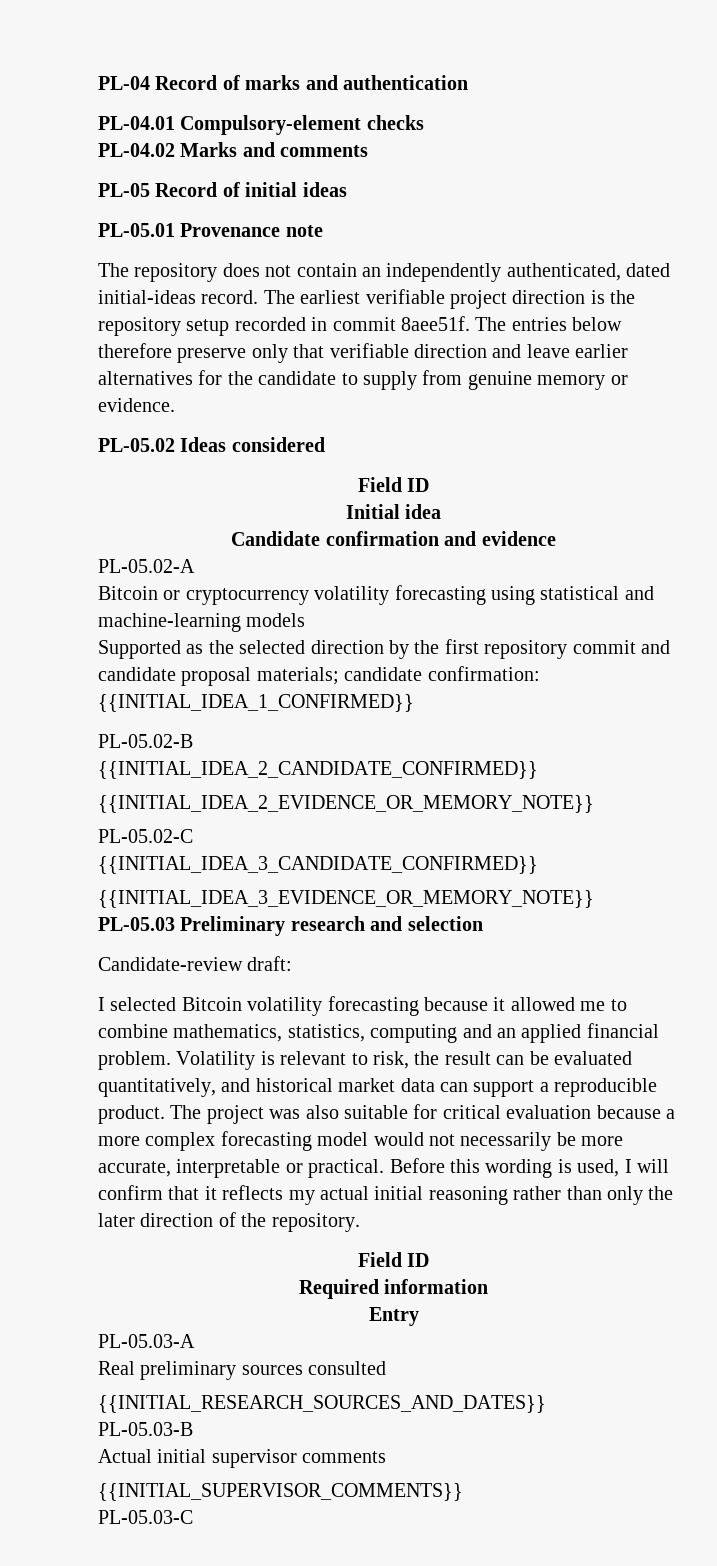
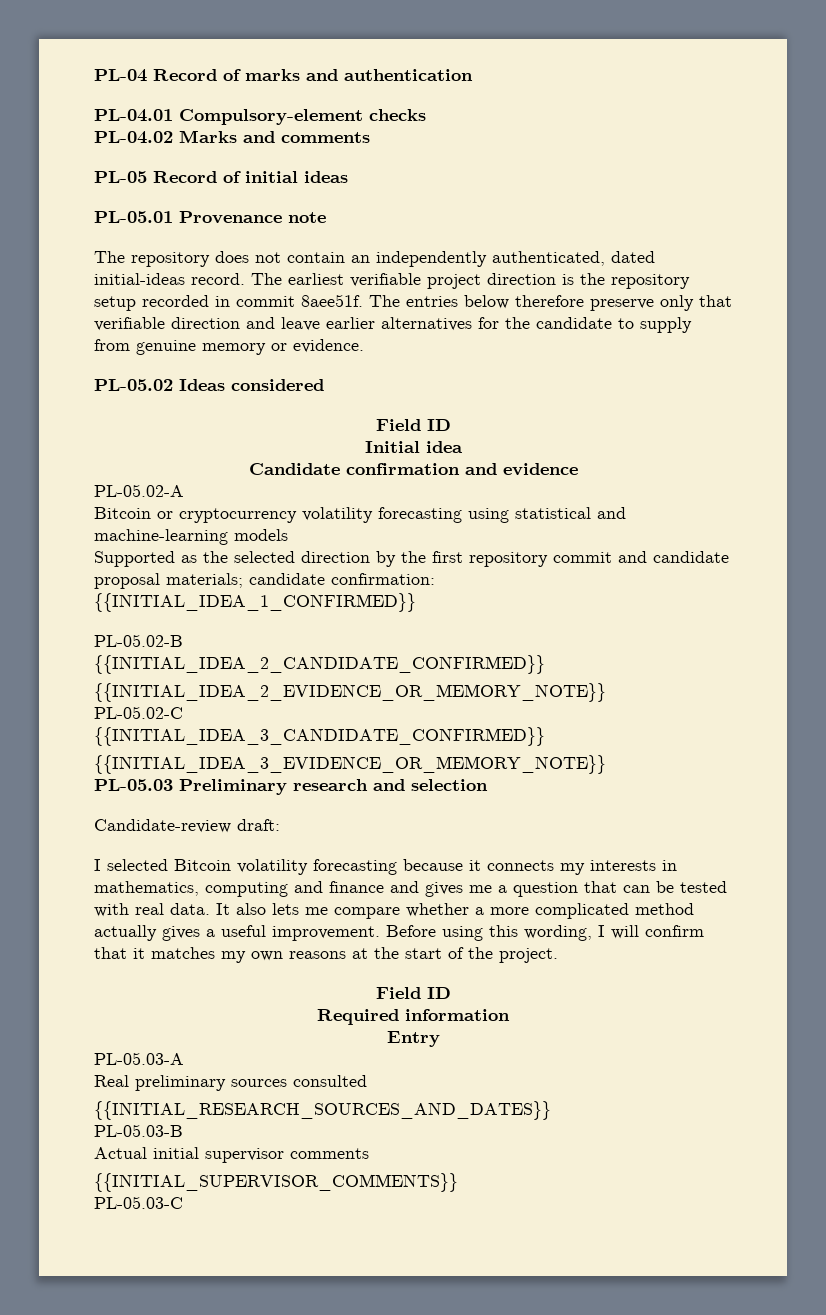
[510,997,627,1011] [98,1023,659,1043] [98,1051,632,1070] [98,1078,658,1097] [98,1104,675,1124] [98,1131,624,1151] [98,1158,620,1178] allowed me to combine mathematics, statistics, computing and an applied financial problem. Volatility is relevant to risk, the result can be evaluated quantitatively, and historical market data can support a reproducible product. The project was also suitable for critical evaluation because a more complex forecasting model would not necessarily be more accurate, interpretable or practical. Before this wording is used, -> [487,860,677,875] [94,881,727,897] [94,903,694,919] [94,925,592,941] connects my interests in mathematics, computing and finance and gives me a question that can be tested with real data. It also lets me compare whether a more complicated method actually gives a useful improvement. Before using this wording,
[222,1185,674,1205] [98,1213,214,1227] reflects my actual initial reasoning rather than only the later direction -> [151,947,442,963] matches my own reasons at the start
[271,1213,360,1232] repository. -> [499,948,558,963] project.

